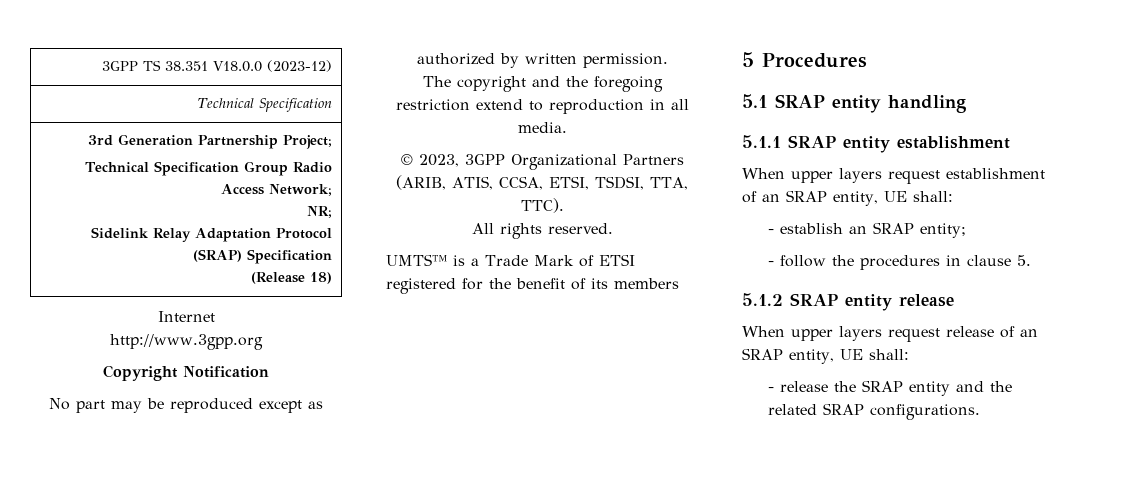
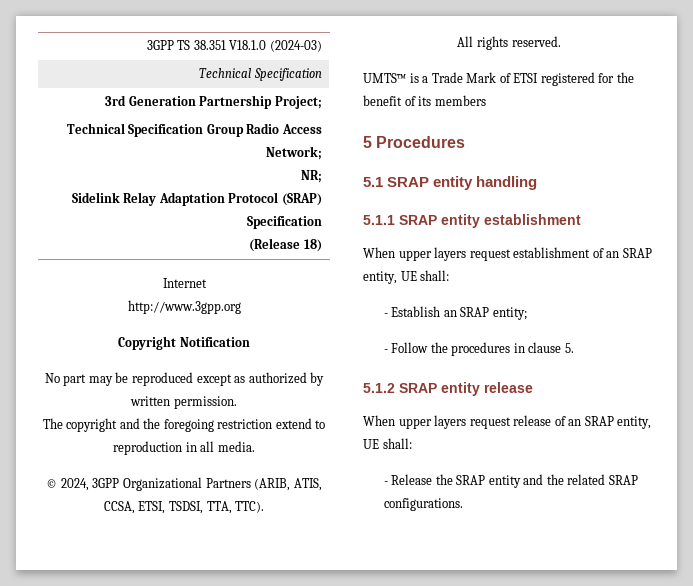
[212,60,332,72] V18.0.0 (2023-12) -> [229,40,322,52] V18.1.0 (2024-03)
[418,154,459,167] 2023, -> [60,478,89,491] 2024,
[779,223,843,234] establish -> [391,306,441,317] Establish
[779,255,826,267] follow -> [391,342,429,353] Follow
[779,381,828,392] release -> [391,474,433,485] Release

